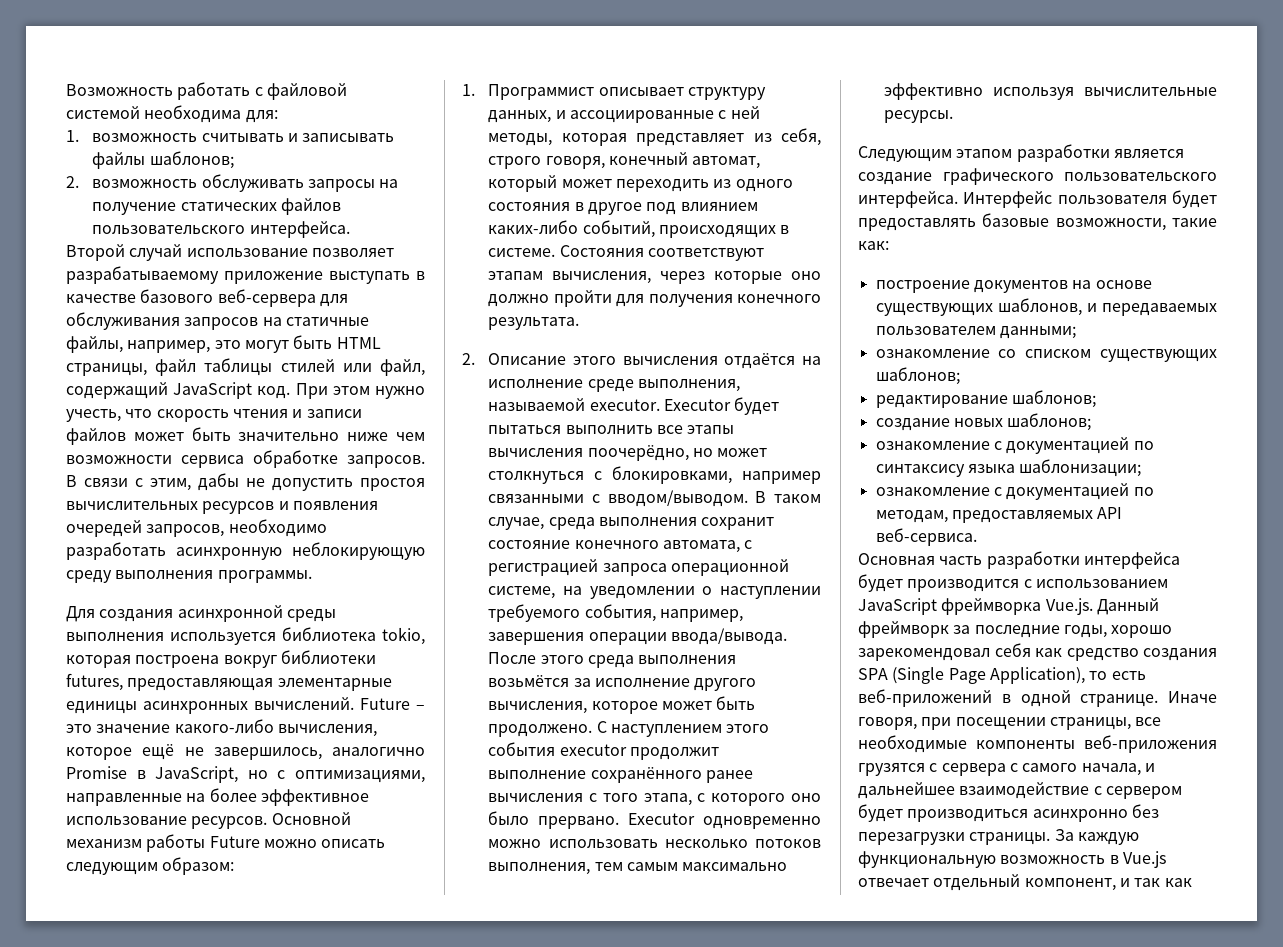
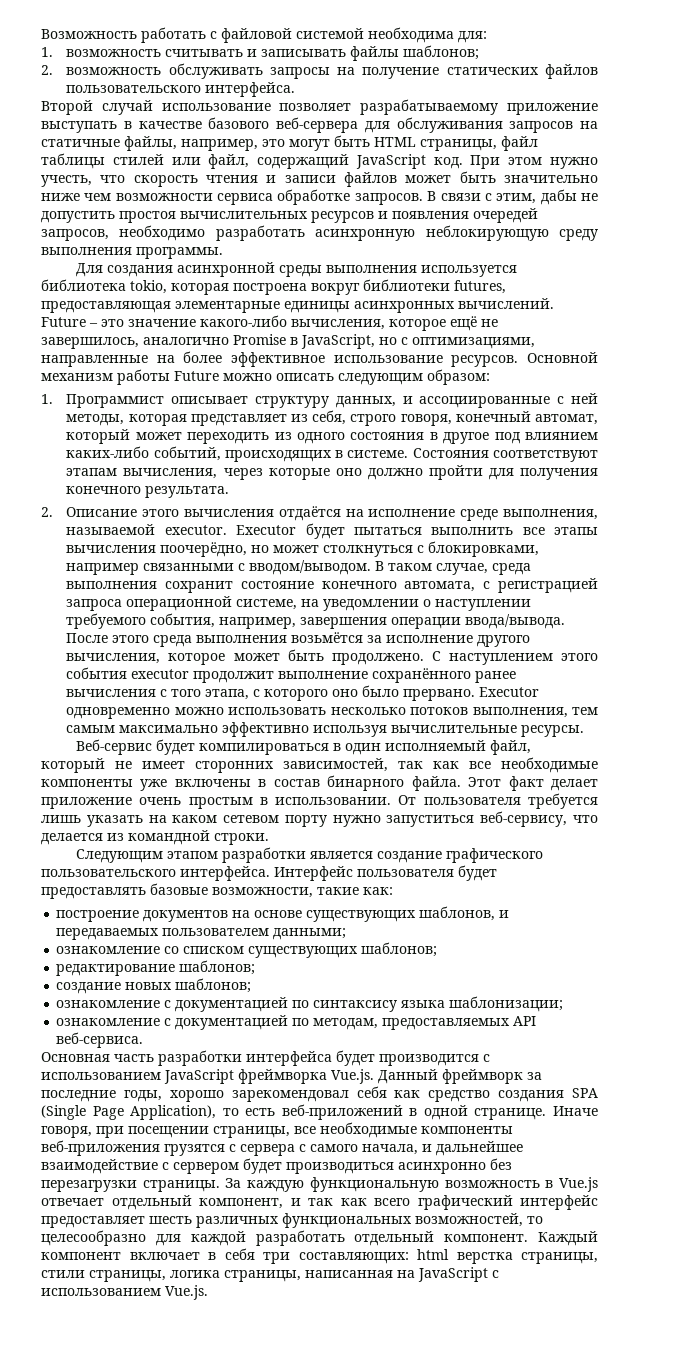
(954, 116) none -> [75,739,531,755] [41,757,598,773] [41,775,599,791] [41,793,598,809] [41,811,598,827] [41,830,269,845] // Веб-сервис будет компилироваться в один исполняемый файл, который не имеет сторонних зависимостей, так как все необходимые компоненты уже включены в состав бинарного файла. Этот факт делает приложение очень простым в использовании. От пользователя требуется лишь указать на каком сетевом порту нужно запуститься веб-сервису, что делается из командной строки.
(1192, 882) none -> [374,1195,598,1210] [41,1213,543,1228] [41,1230,598,1246] [41,1248,598,1264] [41,1267,499,1282] [41,1285,208,1300] всего графический интерфейс предоставляет шесть различных функциональных возможностей, то целесообразно для каждой разработать отдельный компонент. Каждый компонент включает в себя три составляющих: html верстка страницы, стили страницы, логика страницы, написанная на JavaScript с использованием Vue.js.

